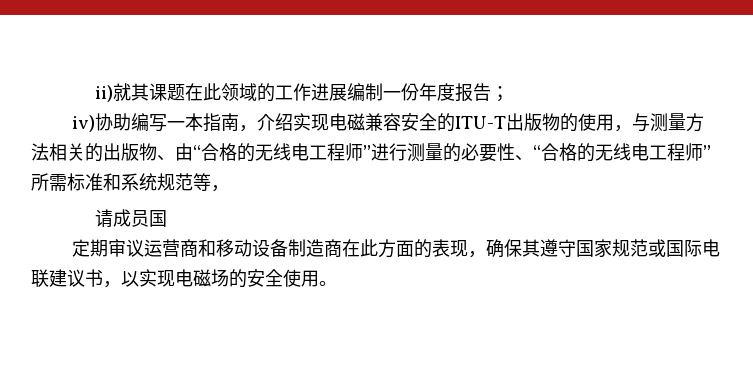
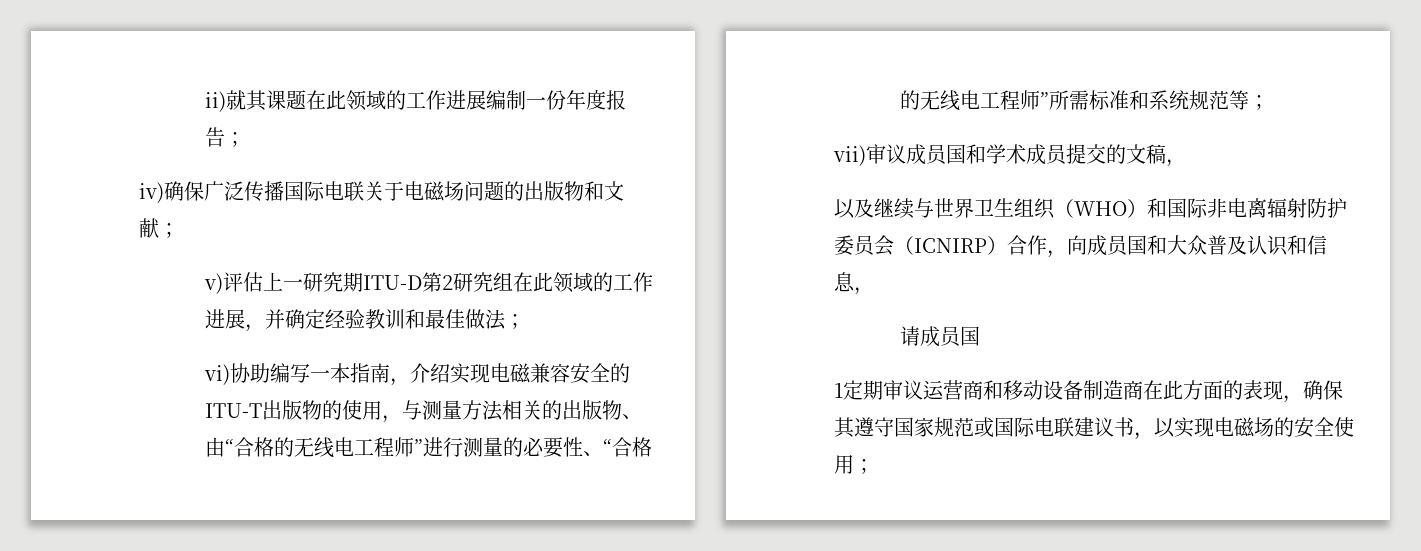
(96, 123) none -> [164,181,624,202] [139,218,179,238] [203,272,653,294] [204,309,525,332] [203,364,230,385] 确保广泛传播国际电联关于电磁场问题的出版物和文献； // v)评估上一研究期ITU-D第2研究组在此领域的工作进展，并确定经验教训和最佳做法； // vi)
(211, 182) none -> [1248,95,1269,110] [833,144,1186,167] [834,198,1347,219] [834,235,1327,258] [834,272,855,292] ； // vii)审议成员国和学术成员提交的文稿， // 以及继续与世界卫生组织（WHO）和国际非电离辐射防护委员会（ICNIRP）合作，向成员国和大众普及认识和信息
(168, 218) none -> [834,383,843,398] 1
[319,281,337,286] 。 -> [854,459,874,474] ；

